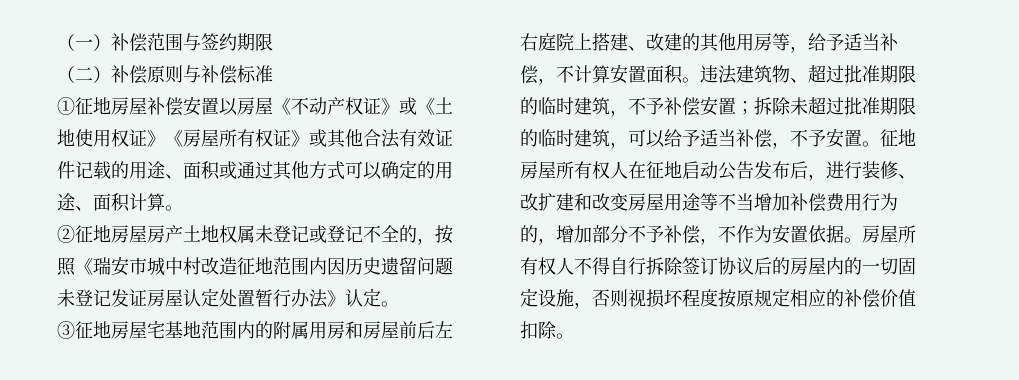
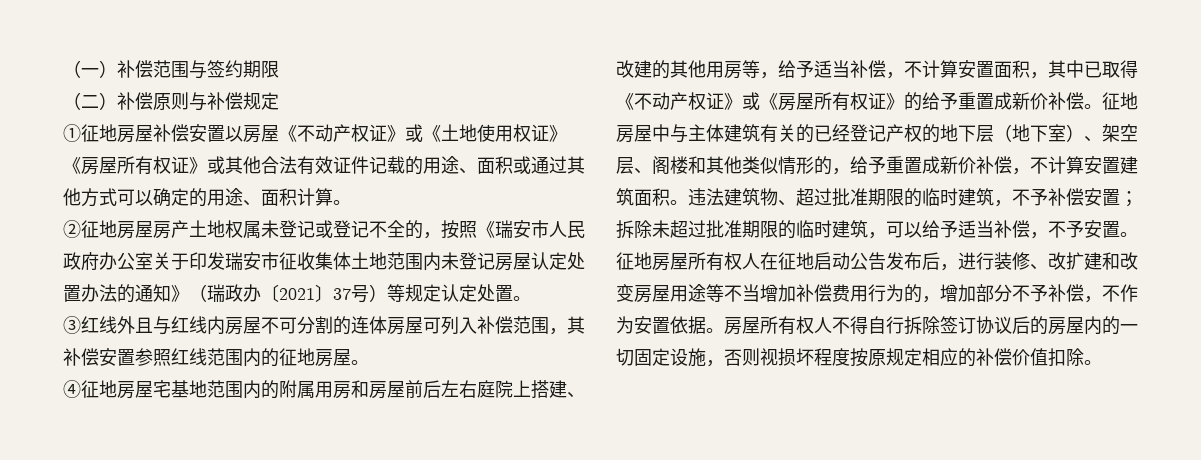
[237,65,273,83] 标准 -> [243,92,279,110] 规定
[147,257,453,276] [57,288,399,308] [57,321,75,339] 城中村改造征地范围内因历史遗留问题未登记发证房屋认定处置暂行办法》认定。 // ③ -> [549,221,585,239] [63,252,585,271] [63,284,531,303] [63,316,585,335] [63,348,369,367] [63,380,81,398] 人民政府办公室关于印发瑞安市征收集体土地范围内未登记房屋认定处置办法的通知》（瑞政办〔2021〕37号）等规定认定处置。 // ③红线外且与红线内房屋不可分割的连体房屋可列入补偿范围，其补偿安置参照红线范围内的征地房屋。 // ④
(683, 74) none -> [1030,60,1138,79] [616,92,1138,111] [616,124,1138,143] [616,156,1138,175] [616,188,670,206] ，其中已取得《不动产权证》或《房屋所有权证》的给予重置成新价补偿。征地房屋中与主体建筑有关的已经登记产权的地下层（地下室）、架空层、阁楼和其他类似情形的，给予重置成新价补偿，不计算安置建筑面积

